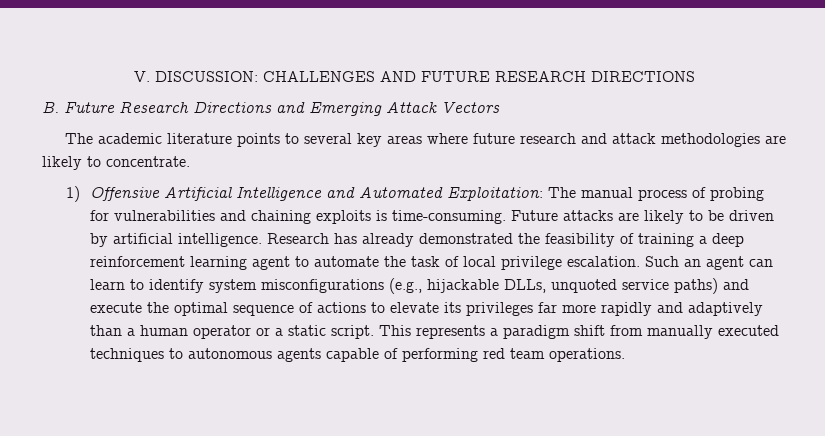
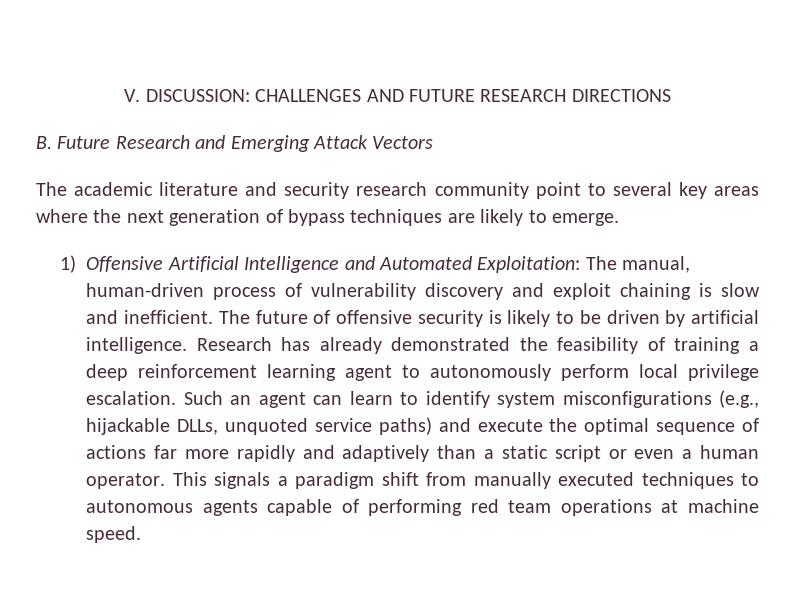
[193,101,272,113] Directions -> (190, 142) none
[237,133,281,147] points -> [245,182,581,199] and security research community point
[473,133,787,147] [42,156,190,170] future research and attack methodologies are likely to concentrate. -> [93,209,619,226] the next generation of bypass techniques are likely to emerge.
[580,187,764,201] [89,210,639,224] manual process of probing for vulnerabilities and chaining exploits is time-consuming. Future attacks are -> [622,256,691,273] [86,283,760,300] [86,310,502,327] manual, human-driven process of vulnerability discovery and exploit chaining is slow and inefficient. The future of offensive security is
[313,256,459,267] automate the task of -> [430,364,630,381] autonomously perform
[370,302,533,316] to elevate its privileges -> (147, 452) none
[139,325,485,339] human operator or a static script. This represents -> [501,445,759,462] [86,472,271,489] static script or even a human operator. This signals
[548,348,625,362] operations. -> [560,499,759,516] [86,526,142,543] operations at machine speed.

